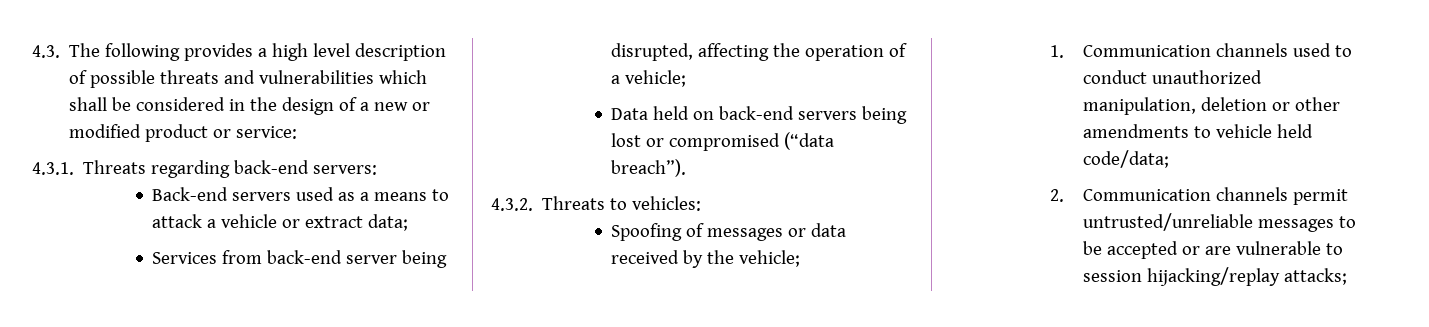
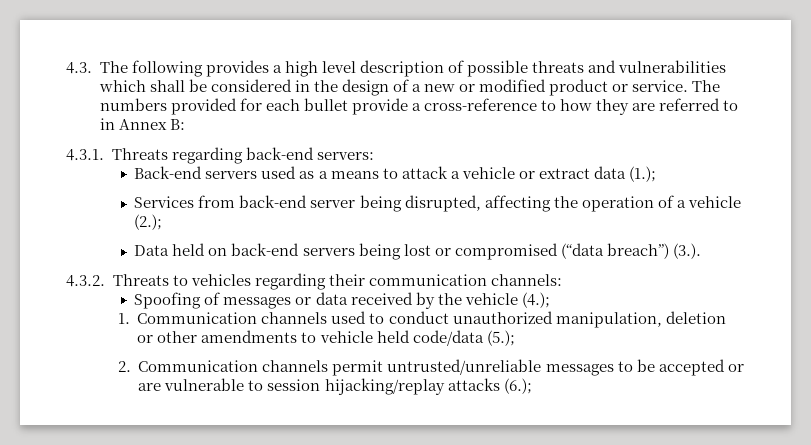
[236,126,298,139] service: -> [632,80,721,92] [99,98,739,115] [99,118,185,130] service. The numbers provided for each bullet provide a cross-reference to how they are referred to in Annex B:
[368,214,409,231] data; -> [593,166,656,182] data (1.);
[625,70,687,87] vehicle; -> [687,196,741,208] [134,214,163,230] vehicle (2.);
[611,159,687,177] breach”). -> [606,243,701,259] breach”) (3.).
[632,196,702,211] vehicles: -> [190,273,562,290] vehicles regarding their communication channels:
[739,250,801,267] vehicle; -> [464,292,550,308] vehicle (4.);
[1083,150,1170,168] code/data; -> [412,330,515,346] code/data (5.);
[1284,268,1348,285] attacks; -> [447,378,532,394] attacks (6.);

